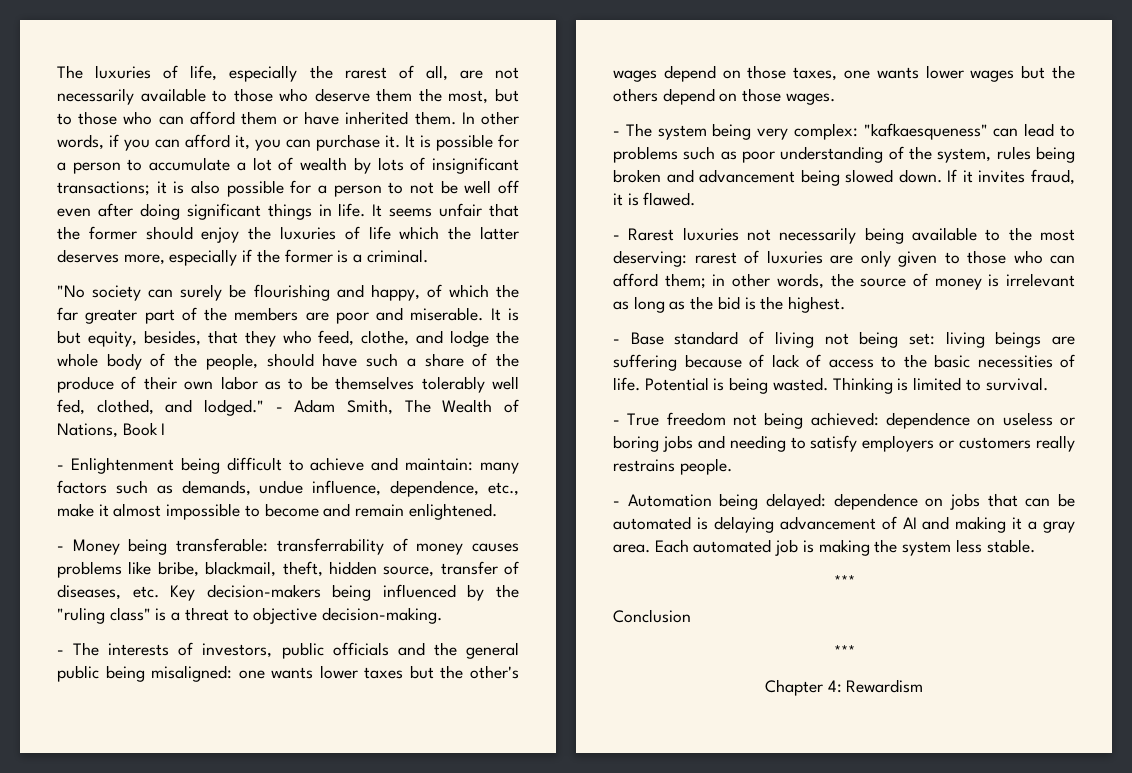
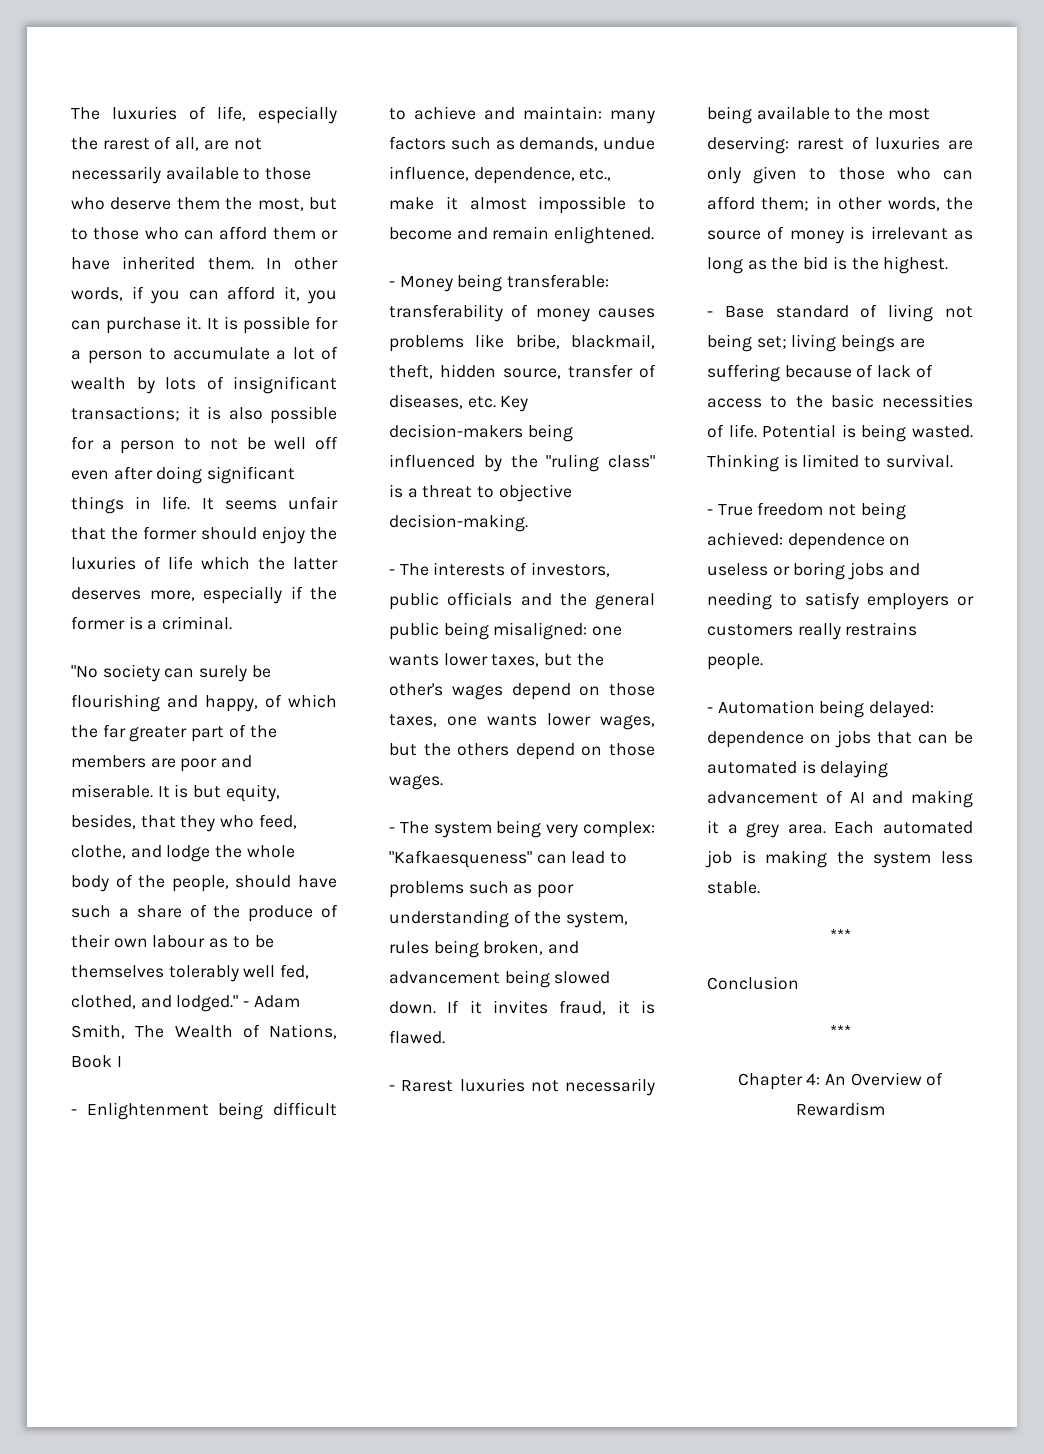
[220,376,258,390] labor -> [152,935,206,948] labour
[276,538,384,555] transferrability -> [389,304,503,322] transferability
[364,667,404,679] taxes -> [491,654,540,667] taxes,
[970,70,1015,82] wages -> [600,715,655,730] wages,
[863,123,988,140] "kafkaesqueness" -> [389,850,532,868] "Kafkaesqueness"
[613,169,661,183] broken -> [483,941,544,955] broken,
[908,333,935,345] set: -> [756,336,787,349] set;
[1043,521,1075,533] gray -> [746,823,780,838] grey
(842, 686) none -> [825,1072,944,1086] An Overview of

